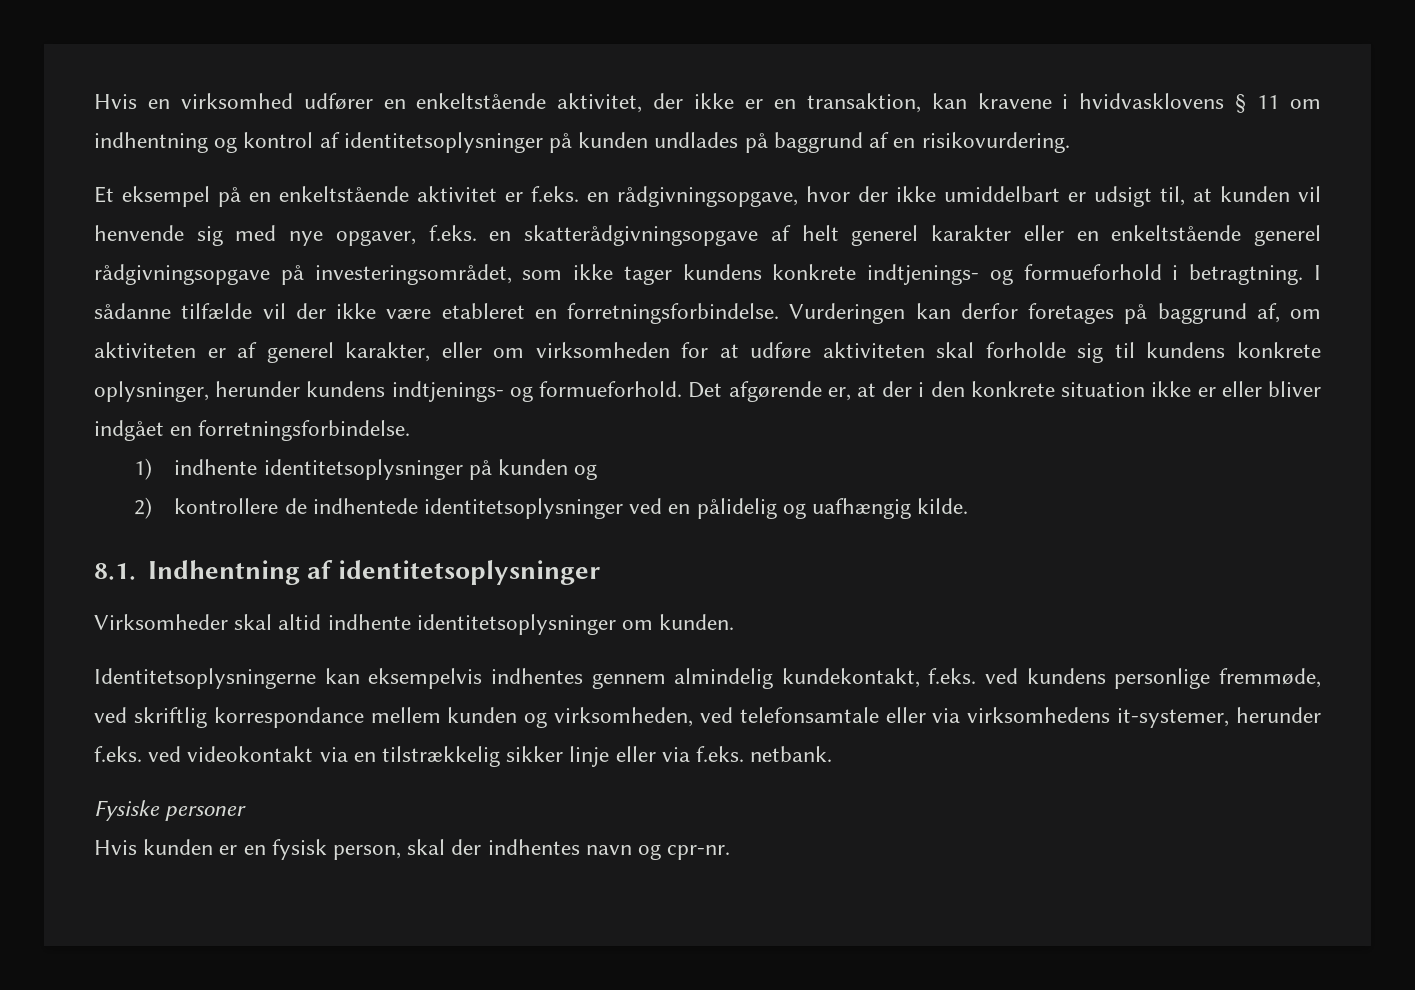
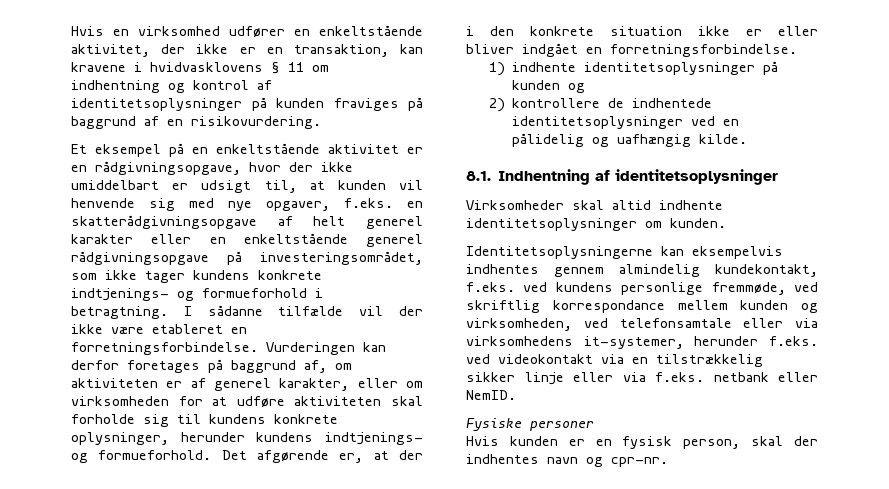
[654,132,739,148] undlades -> [333,98,399,111] fraviges
[531,186,579,202] f.eks. -> (423, 150) none
[750,746,833,762] netbank. -> [713,372,818,382] [466,390,516,400] netbank eller NemID.

